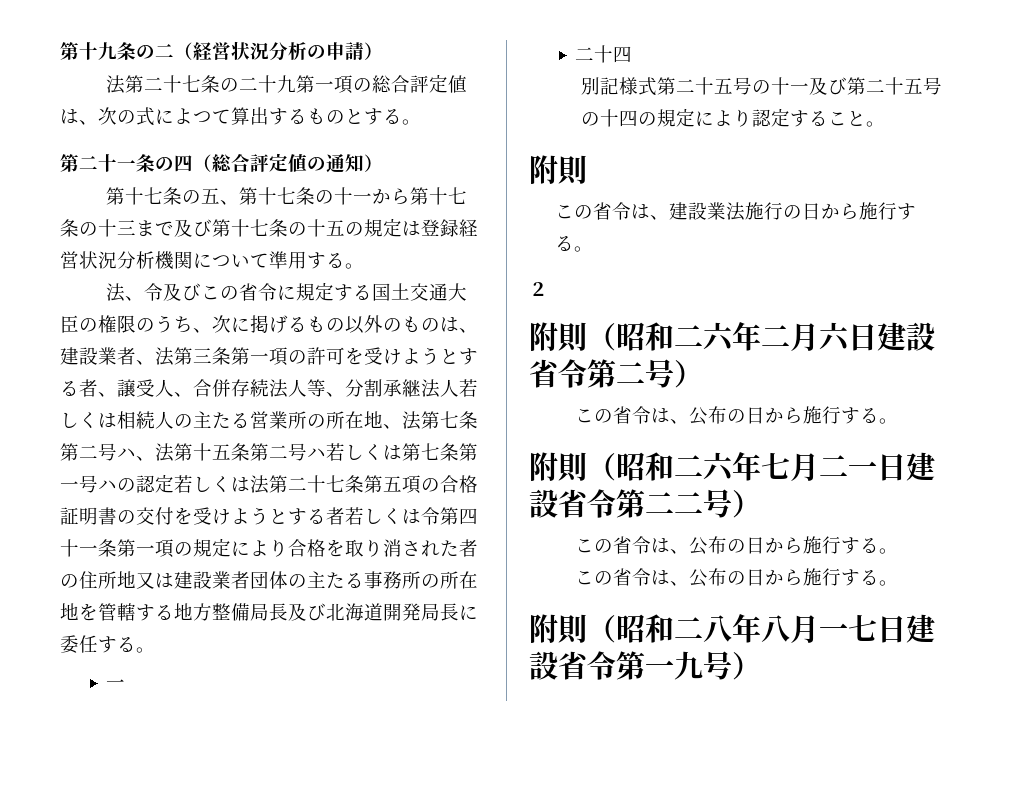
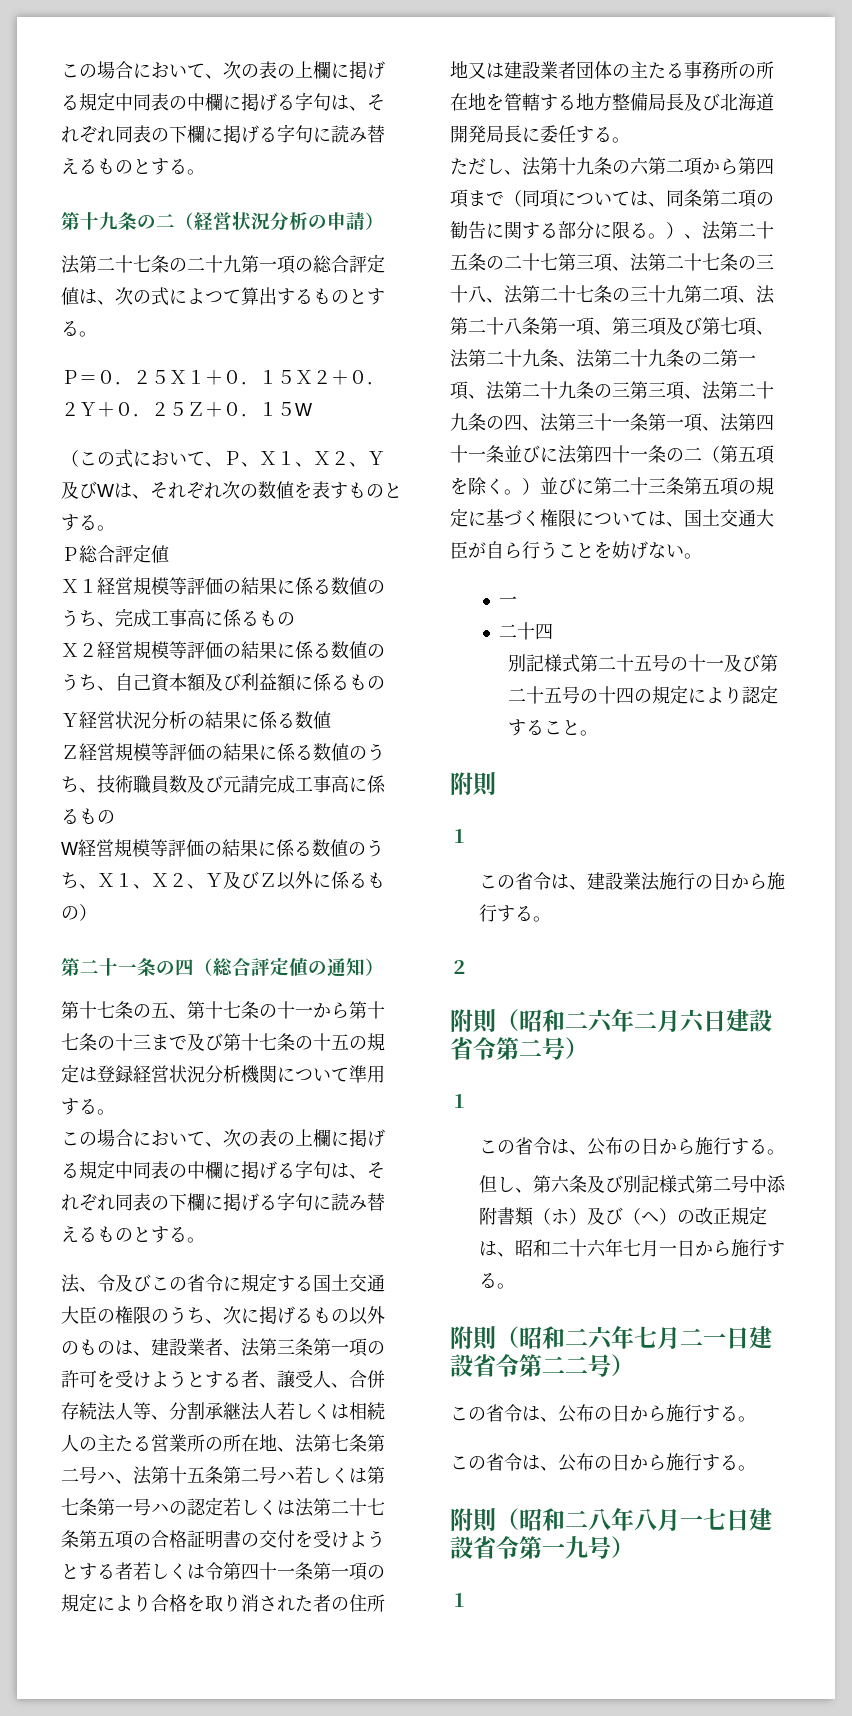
(60, 51) none -> [61,61,385,79] [61,92,385,111] [61,124,385,143] [61,157,205,175] この場合において、次の表の上欄に掲げる規定中同表の中欄に掲げる字句は、それぞれ同表の下欄に掲げる字句に読み替えるものとする。 //
(421, 122) none -> [61,370,385,385] [61,402,312,417] [61,449,385,468] [61,481,402,499] [61,514,115,531] [61,544,169,563] [61,577,385,595] [61,608,295,627] [61,641,385,659] [61,673,385,692] [61,711,331,729] [61,743,385,761] [61,774,386,793] [61,808,115,825] [61,839,384,857] [61,871,385,890] [61,904,97,921] // Ｐ＝０．２５Ｘ１＋０．１５Ｘ２＋０．２Ｙ＋０．２５Ｚ＋０．１５W // （この式において、Ｐ、Ｘ１、Ｘ２、Ｙ及びWは、それぞれ次の数値を表すものとする。 // Ｐ総合評定値 // Ｘ１経営規模等評価の結果に係る数値のうち、完成工事高に係るもの // Ｘ２経営規模等評価の結果に係る数値のうち、自己資本額及び利益額に係るもの // Ｙ経営状況分析の結果に係る数値 // Ｚ経営規模等評価の結果に係る数値のうち、技術職員数及び元請完成工事高に係るもの // W経営規模等評価の結果に係る数値のうち、Ｘ１、Ｘ２、Ｙ及びＺ以外に係るもの）
(364, 266) none -> [61,1129,385,1147] [61,1160,385,1179] [61,1192,385,1211] [61,1225,205,1243] // この場合において、次の表の上欄に掲げる規定中同表の中欄に掲げる字句は、それぞれ同表の下欄に掲げる字句に読み替えるものとする。
(155, 650) none -> [450,157,774,176] [450,189,774,208] [450,221,774,240] [450,253,774,272] [450,285,775,304] [450,317,774,336] [450,349,756,368] [450,381,774,400] [450,413,774,432] [450,445,774,464] [450,477,774,496] [450,508,774,527] [450,541,702,559] // ただし、法第十九条の六第二項から第四項まで（同項については、同条第二項の勧告に関する部分に限る。）、法第二十五条の二十七第三項、法第二十七条の三十八、法第二十七条の三十九第二項、法第二十八条第一項、第三項及び第七項、法第二十九条、法第二十九条の二第一項、法第二十九条の三第三項、法第二十九条の四、法第三十一条第一項、法第四十一条並びに法第四十一条の二（第五項を除く。）並びに第二十三条第五項の規定に基づく権限については、国土交通大臣が自ら行うことを妨げない。
(587, 170) none -> [450,829,469,843] // １
[575,406,899,425] // この省令は、公布の日から施行する。 -> [450,1094,469,1108] [478,1137,785,1156] [478,1175,786,1194] [478,1206,767,1226] [478,1238,785,1257] [478,1273,515,1289] // １ // この省令は、公布の日から施行する。 // 但し、第六条及び別記様式第二号中添附書類（ホ）及び（ヘ）の改正規定は、昭和二十六年七月一日から施行する。
(761, 666) none -> [450,1593,469,1607] // １

